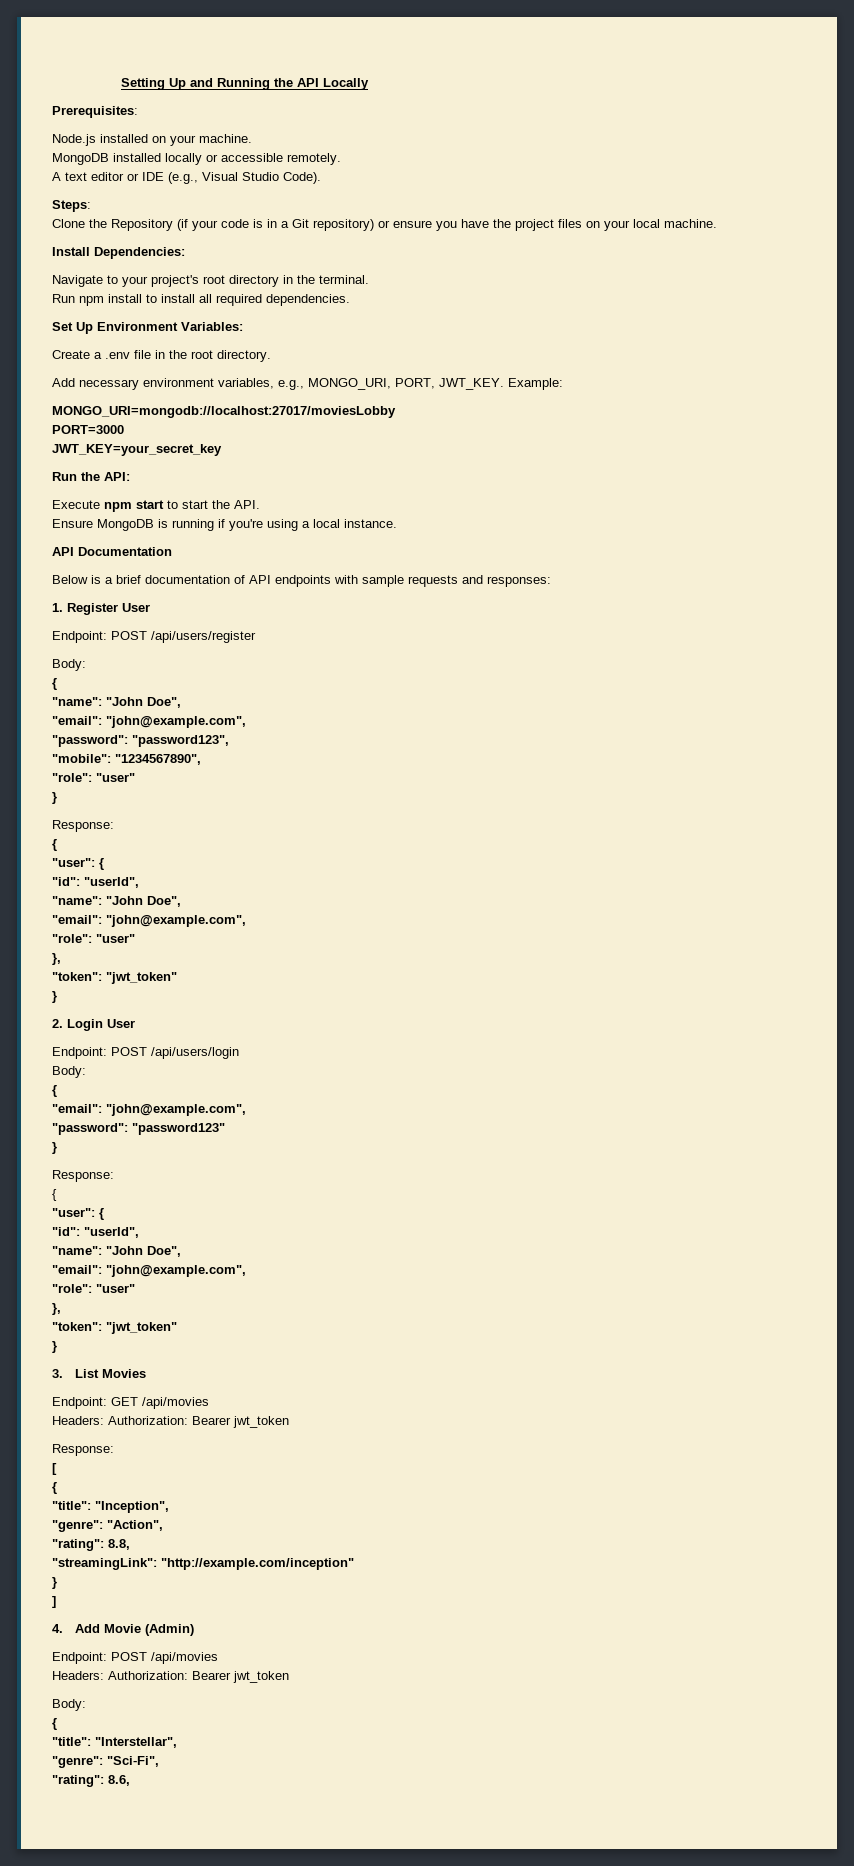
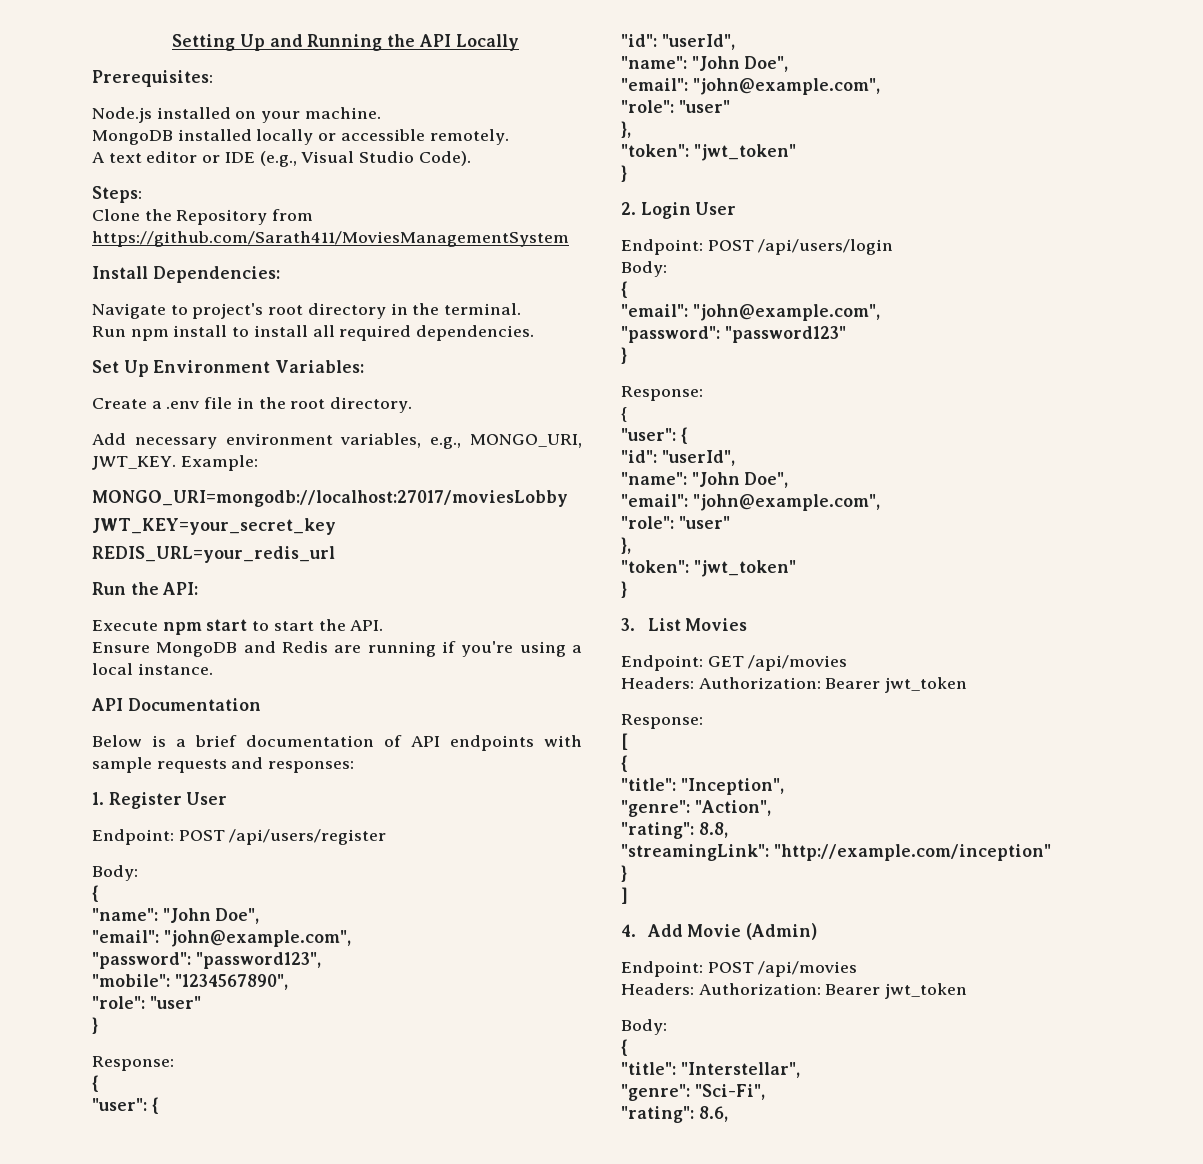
[177,219,717,231] (if your code is in a Git repository) or ensure you have the project files on your local machine. -> [272,209,314,221] [92,231,569,247] from https://github.com/Sarath411/MoviesManagementSystem
[122,276,148,287] your -> (188, 310) none
[395,378,435,389] PORT, -> (582, 441) none
[52,425,124,434] [52,444,222,456] PORT=3000 // JWT_KEY=your_secret_key -> [92,518,336,535] [92,546,335,563] JWT_KEY=your_secret_key // REDIS_URL=your_redis_url
[158,519,168,528] is -> [243,641,362,653] and Redis are

